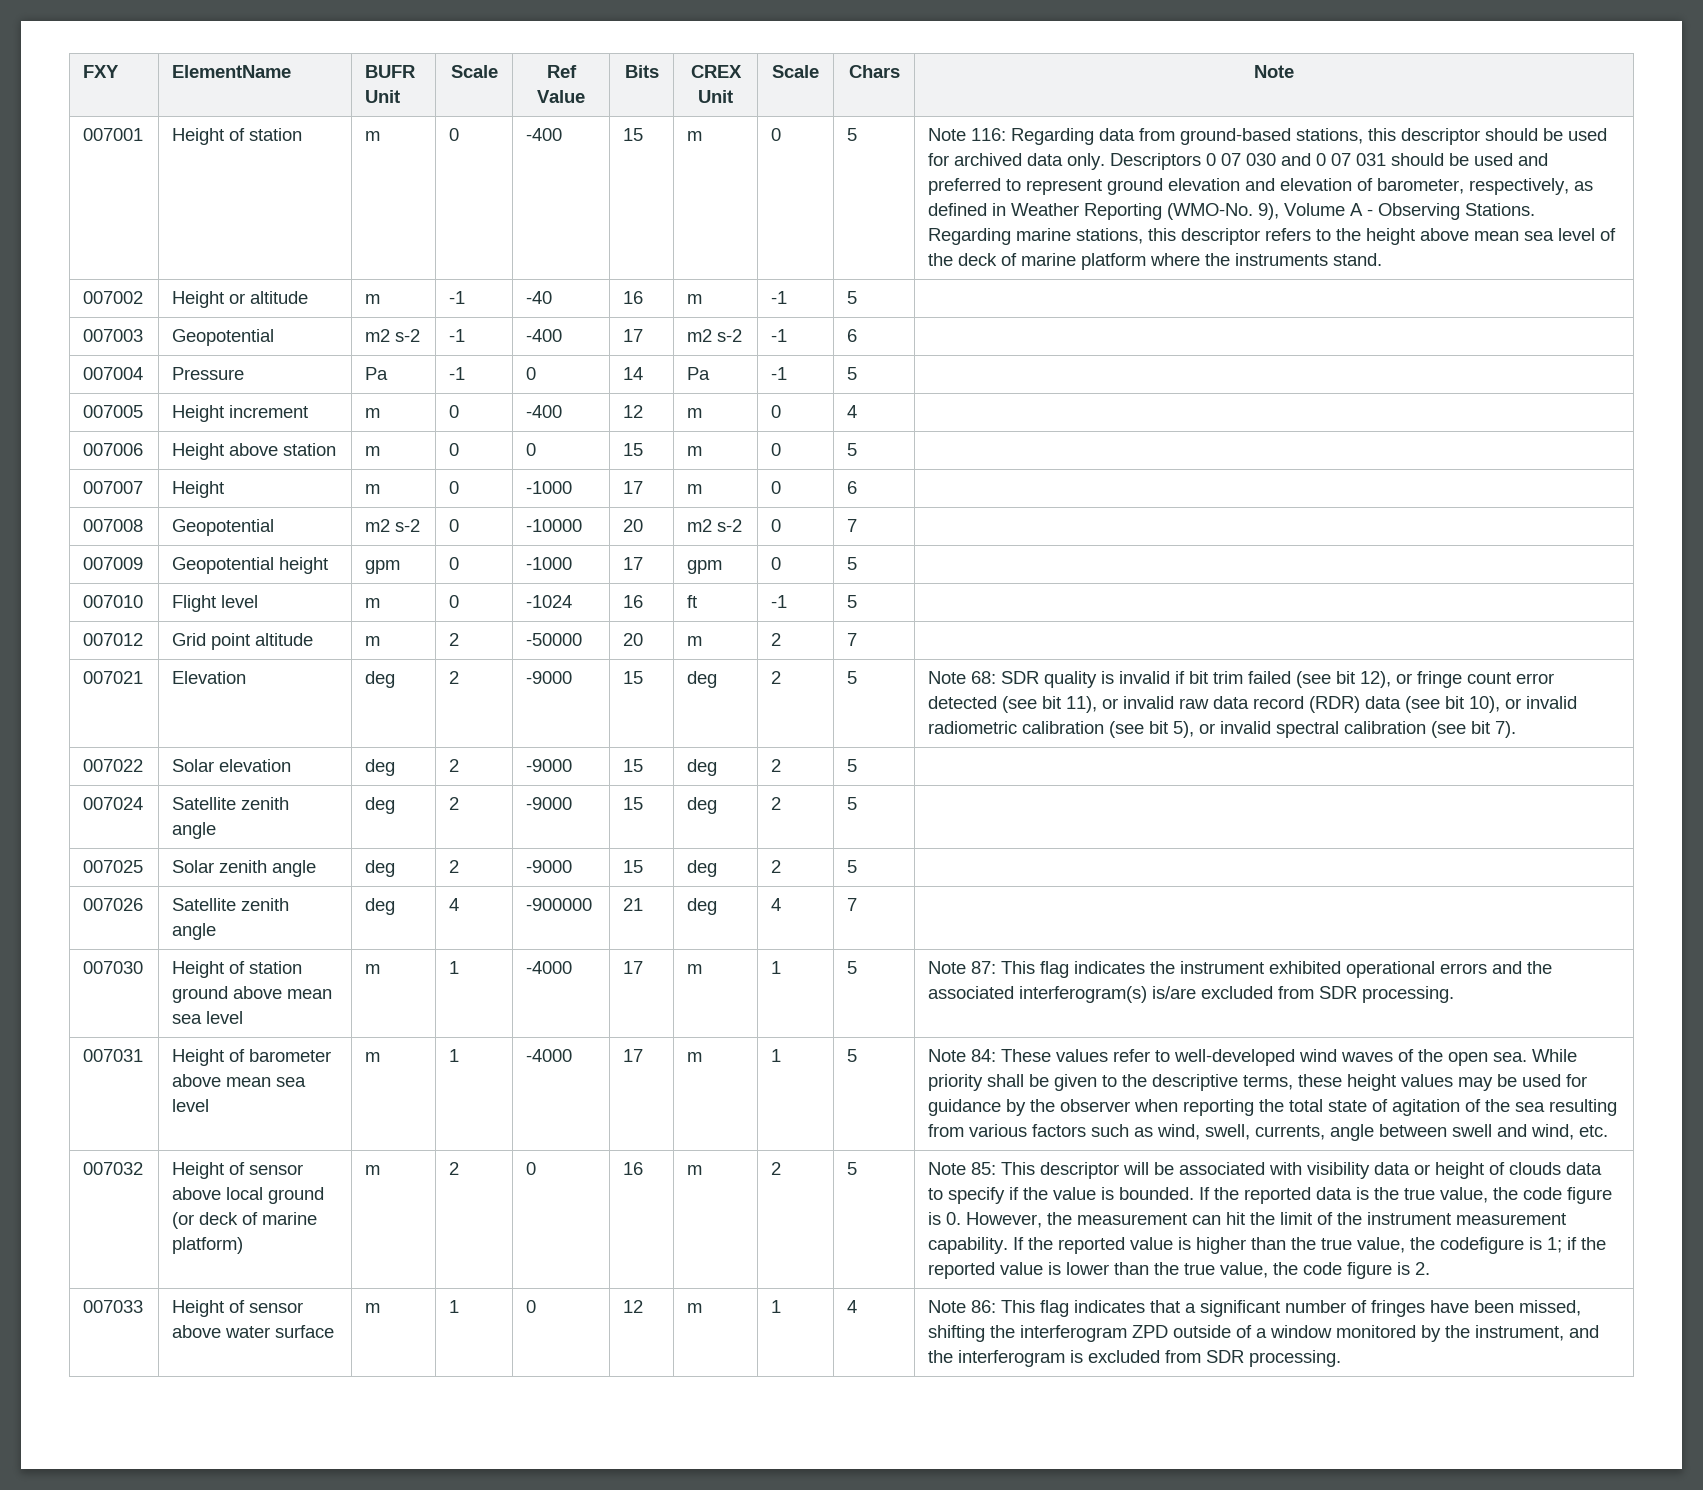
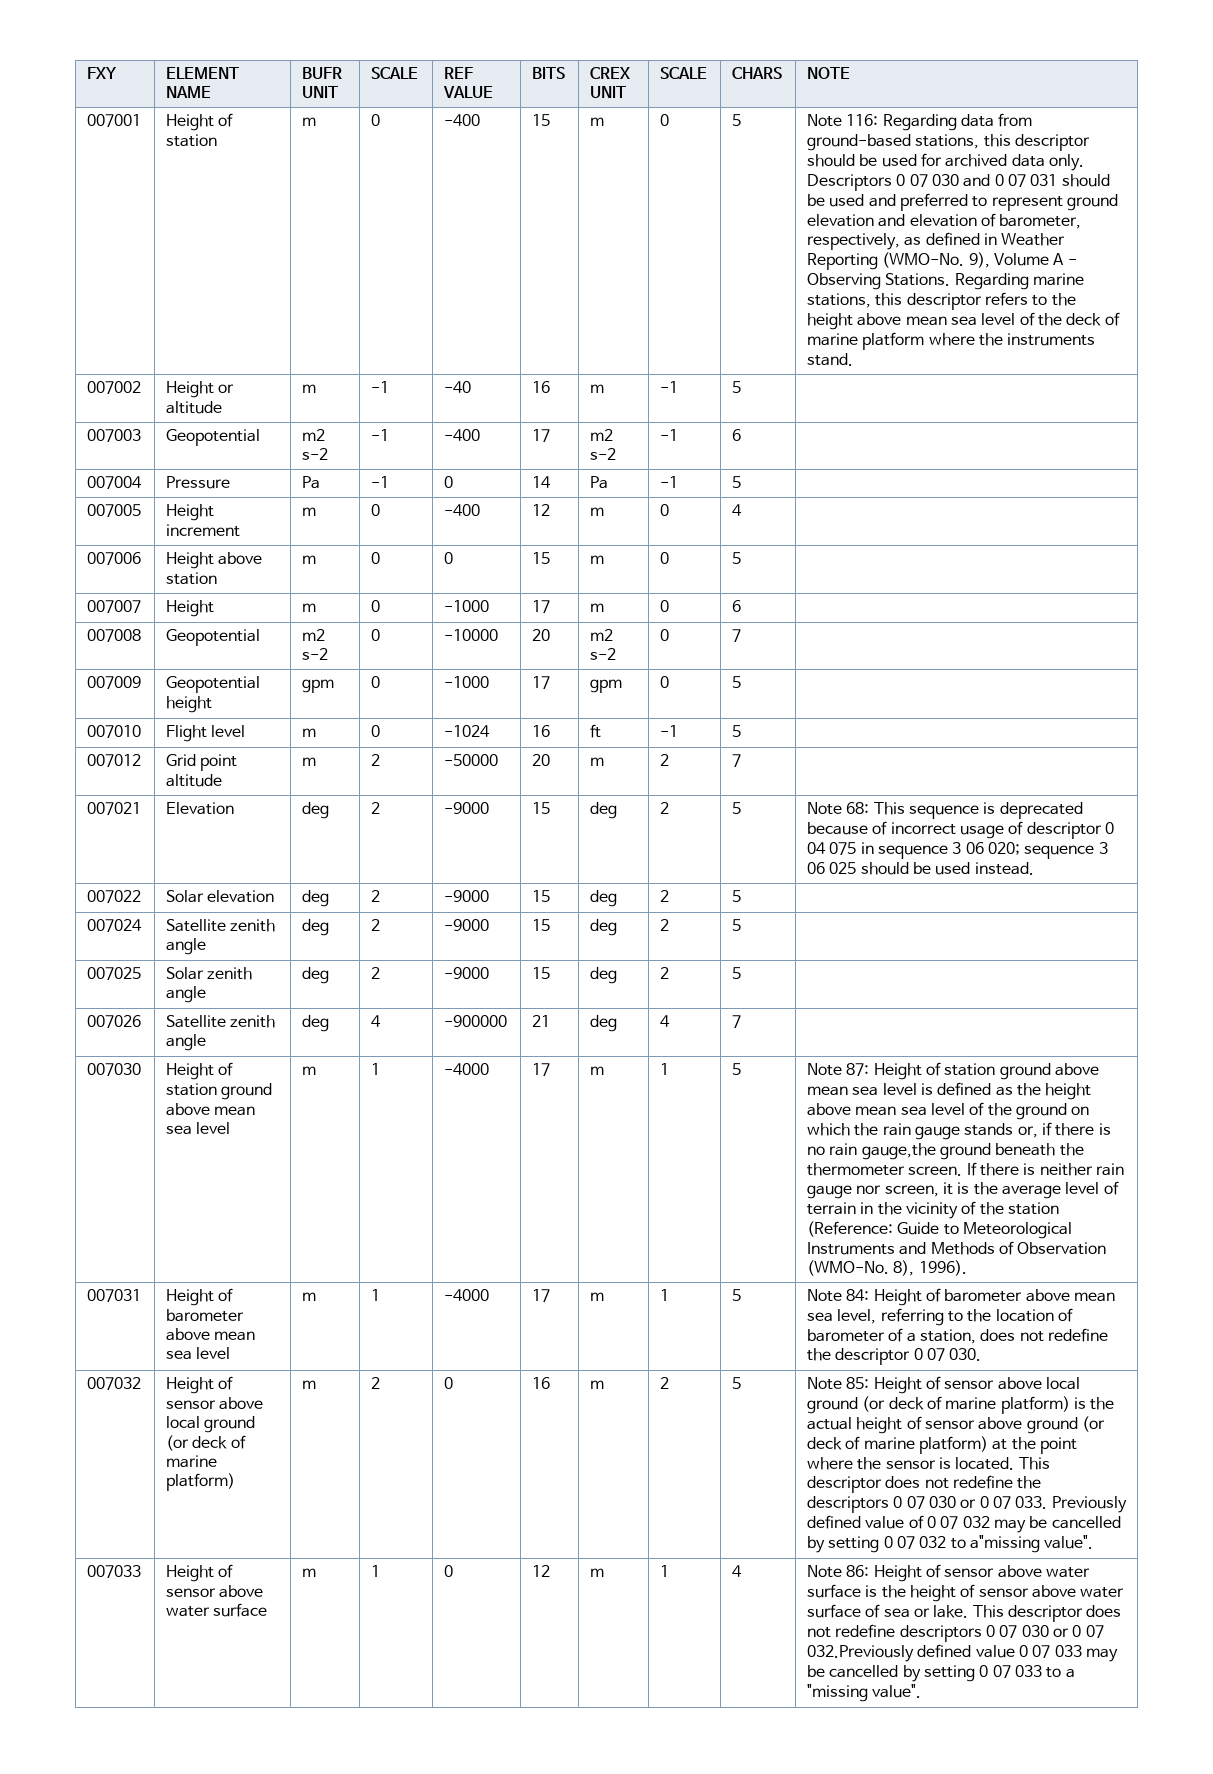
[172,65,292,78] ElementName -> [166,67,240,79] [166,86,212,98] ELEMENT NAME
[365,90,401,103] [450,65,498,78] [546,65,577,78] [537,90,585,103] [624,65,659,78] [690,65,742,78] [698,90,733,103] [772,65,819,78] [848,65,900,78] [1254,65,1294,78] Unit | Scale | Ref Value | Bits | CREX Unit | Scale | Chars | Note -> [302,86,339,98] [371,67,419,79] [444,67,474,79] [443,86,494,98] [532,67,566,79] [590,67,631,79] [590,86,627,98] [660,67,708,79] [732,67,783,79] [807,67,851,79] UNIT | SCALE | REF VALUE | BITS | CREX UNIT | SCALE | CHARS | NOTE
[1001,671,1555,688] [928,696,1578,713] [928,721,1517,738] SDR quality is invalid if bit trim failed (see bit 12), or fringe count error detected (see bit 11), or invalid raw data record (RDR) data (see bit 10), or invalid radiometric calibration (see bit 5), or invalid spectral calibration (see bit 7). -> [873,802,1083,819] [807,821,1114,839] [807,842,1108,859] [807,862,1034,875] This sequence is deprecated because of incorrect usage of descriptor 0 04 075 in sequence 3 06 020; sequence 3 06 025 should be used instead.
[1001,961,1553,978] [928,986,1455,1003] This flag indicates the instrument exhibited operational errors and the associated interferogram(s) is/are excluded from SDR processing. -> [873,1062,1099,1080] [807,1082,1092,1100] [807,1102,1090,1120] [807,1122,1111,1140] [807,1143,1084,1160] [807,1162,1124,1176] [807,1181,1119,1199] [807,1201,1059,1219] [807,1221,1073,1239] [807,1241,1107,1255] [807,1260,967,1276] Height of station ground above mean sea level is defined as the height above mean sea level of the ground on which the rain gauge stands or, if there is no rain gauge,the ground beneath the thermometer screen. If there is neither rain gauge nor screen, it is the average level of terrain in the vicinity of the station (Reference: Guide to Meteorological Instruments and Methods of Observation (WMO-No. 8), 1996).
[1001,1049,1578,1066] [928,1074,1588,1091] [928,1099,1618,1116] [928,1124,1609,1141] These values refer to well-developed wind waves of the open sea. While priority shall be given to the descriptive terms, these height values may be used for guidance by the observer when reporting the total state of agitation of the sea resulting from various factors such as wind, swell, currents, angle between swell and wind, etc. -> [873,1288,1115,1306] [807,1308,1073,1326] [807,1328,1108,1344] [807,1348,982,1365] Height of barometer above mean sea level, referring to the location of barometer of a station, does not redefine the descriptor 0 07 030.
[1001,1162,1603,1179] [928,1187,1613,1204] [928,1212,1567,1228] [928,1237,1607,1254] [928,1262,1431,1279] This descriptor will be associated with visibility data or height of clouds data to specify if the value is bounded. If the reported data is the true value, the code figure is 0. However, the measurement can hit the limit of the instrument measurement capability. If the reported value is higher than the true value, the codefigure is 1; if the reported value is lower than the true value, the code figure is 2. -> [873,1376,1080,1394] [807,1396,1115,1414] [807,1416,1105,1434] [807,1436,1077,1454] [807,1457,1050,1470] [807,1475,1042,1493] [807,1496,1127,1513] [807,1515,1121,1533] [807,1535,1094,1553] Height of sensor above local ground (or deck of marine platform) is the actual height of sensor above ground (or deck of marine platform) at the point where the sensor is located. This descriptor does not redefine the descriptors 0 07 030 or 0 07 033. Previously defined value of 0 07 032 may be cancelled by setting 0 07 032 to a"missing value".
[1001,1300,1582,1317] [928,1325,1600,1342] [928,1350,1342,1367] This flag indicates that a significant number of fringes have been missed, shifting the interferogram ZPD outside of a window monitored by the instrument, and the interferogram is excluded from SDR processing. -> [873,1564,1090,1582] [807,1584,1125,1602] [807,1604,1122,1622] [807,1624,1104,1642] [807,1644,1118,1662] [807,1665,1075,1682] [807,1684,922,1702] Height of sensor above water surface is the height of sensor above water surface of sea or lake. This descriptor does not redefine descriptors 0 07 030 or 0 07 032.Previously defined value 0 07 033 may be cancelled by setting 0 07 033 to a "missing value".

